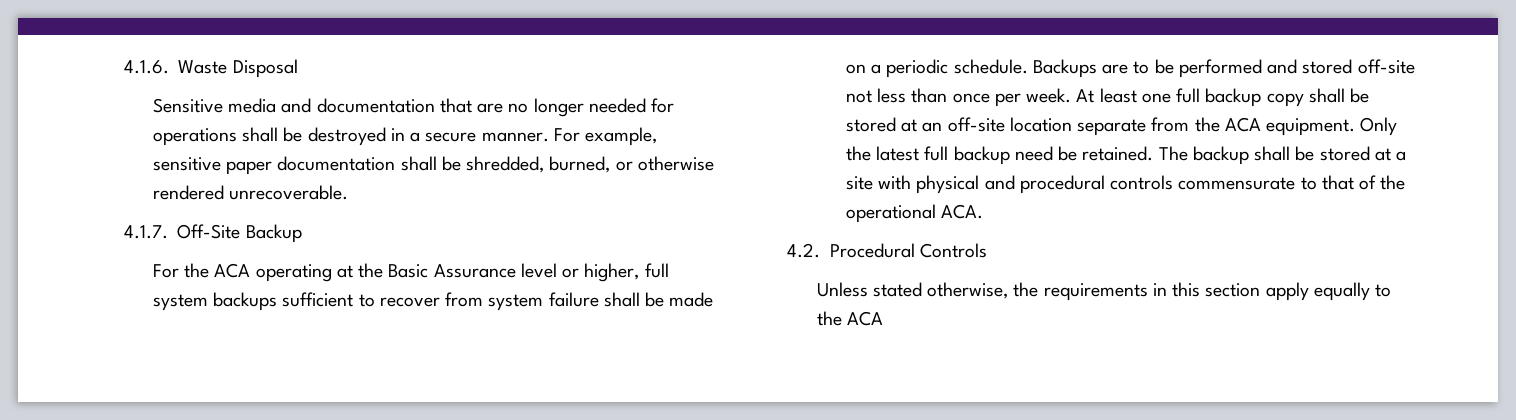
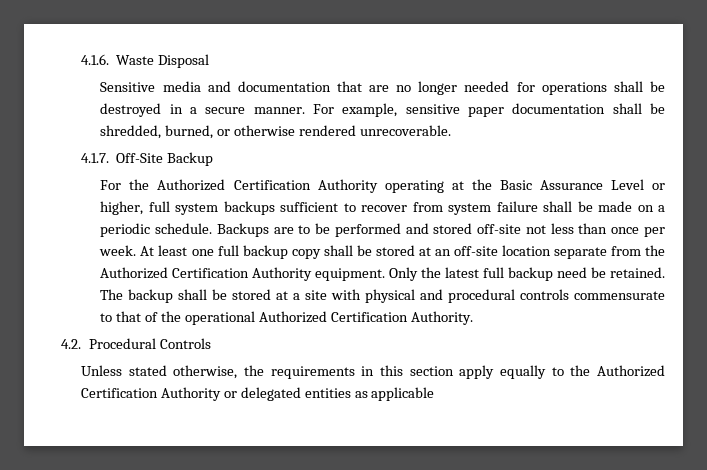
[214,263,251,278] ACA -> [157,179,378,193] Authorized Certification Authority
[520,263,557,278] level -> [610,179,644,190] Level
[1224,117,1261,132] ACA -> [100,267,313,281] Authorized Certification Authority
[941,204,984,219] ACA. -> [258,311,473,325] Authorized Certification Authority.
[846,311,883,326] ACA -> [597,365,665,377] [80,387,435,401] Authorized Certification Authority or delegated entities as applicable

